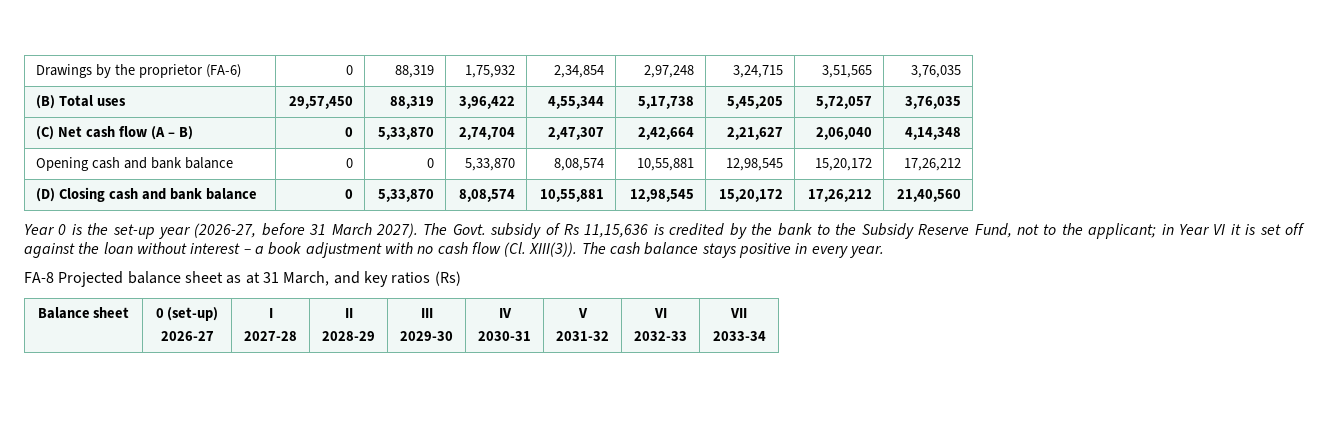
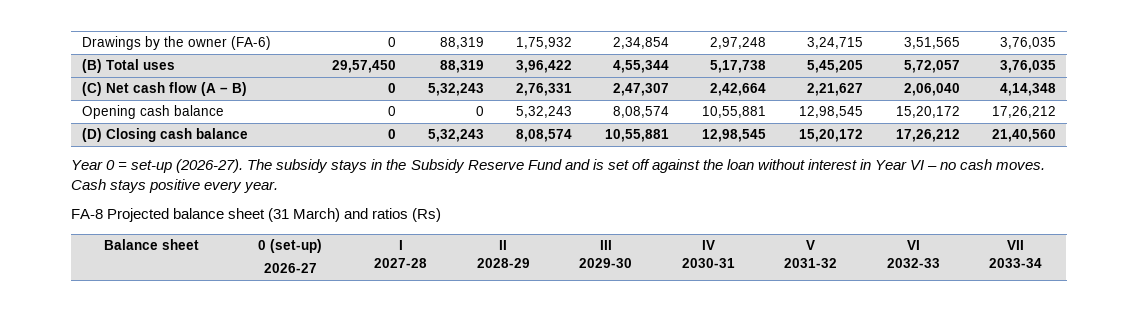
[138,64,203,78] proprietor -> [188,38,228,47] owner
[377,127,434,140] [458,127,515,140] 5,33,870 | 2,74,704 -> [427,83,484,96] [515,83,572,96] 5,32,243 | 2,76,331
[123,157,182,169] and bank -> (171, 110) none
[464,158,515,171] 5,33,870 -> [515,106,572,118] 5,32,243
[141,188,257,200] [344,189,353,199] [377,189,434,202] and bank balance | 0 | 5,33,870 -> [196,128,249,139] [387,129,396,139] [427,129,484,142] balance | 0 | 5,32,243
[71,223,1241,239] is the set-up year (2026-27, before 31 March 2027). The Govt. subsidy of Rs 11,15,636 is credited by the bank to the Subsidy Reserve Fund, not to the applicant; in Year VI it -> [118,159,590,173] = set-up (2026-27). The subsidy stays in the Subsidy Reserve Fund and
[243,242,699,258] – a book adjustment with no cash flow (Cl. XIII(3)). The cash balance -> [860,159,1046,170] [71,179,106,190] in Year VI – no cash moves. Cash
[795,243,808,254] in -> (201, 186) none
[226,271,388,287] as at 31 March, and key -> [268,208,369,222] (31 March) and

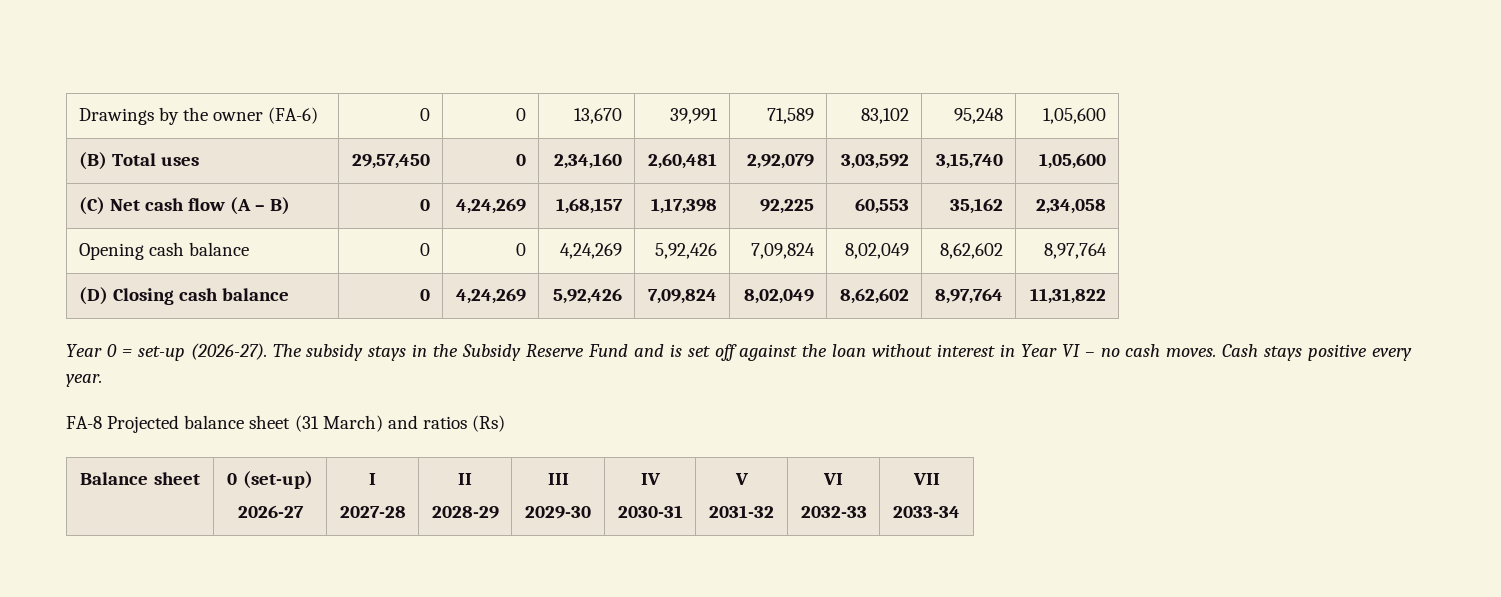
[439,37,484,49] [515,37,572,49] [612,37,669,49] [709,37,766,49] [806,37,863,49] [903,37,960,49] [999,37,1056,49] [82,59,176,73] [331,60,396,73] [439,60,484,73] [515,60,572,73] [612,60,669,73] [709,60,766,73] [806,60,863,73] [903,60,960,73] [999,60,1056,73] 88,319 | 1,75,932 | 2,34,854 | 2,97,248 | 3,24,715 | 3,51,565 | 3,76,035 // (B) Total uses | 29,57,450 | 88,319 | 3,96,422 | 4,55,344 | 5,17,738 | 5,45,205 | 5,72,057 | 3,76,035 -> [516,108,527,121] [574,108,623,124] [670,108,719,124] [767,108,815,124] [861,108,910,124] [954,108,1004,124] [1043,108,1107,124] [78,152,199,170] [352,154,431,169] [516,154,527,166] [554,153,623,169] [648,153,718,169] [747,154,815,169] [841,154,910,169] [936,153,1004,169] [1039,153,1107,169] 0 | 13,670 | 39,991 | 71,589 | 83,102 | 95,248 | 1,05,600 // (B) Total uses | 29,57,450 | 0 | 2,34,160 | 2,60,481 | 2,92,079 | 3,03,592 | 3,15,740 | 1,05,600
[427,83,484,96] [515,83,572,96] [612,83,669,96] [709,83,766,96] [806,83,863,96] [903,83,960,96] [999,83,1056,96] 5,32,243 | 2,76,331 | 2,47,307 | 2,42,664 | 2,21,627 | 2,06,040 | 4,14,348 -> [456,198,527,214] [556,198,624,214] [651,198,718,214] [760,199,815,214] [855,198,910,214] [950,198,1004,214] [1036,199,1107,214] 4,24,269 | 1,68,157 | 1,17,398 | 92,225 | 60,553 | 35,162 | 2,34,058
[515,106,572,118] [612,106,669,118] [701,106,766,118] [798,106,863,118] [895,106,960,118] [991,106,1056,118] 5,32,243 | 8,08,574 | 10,55,881 | 12,98,545 | 15,20,172 | 17,26,212 -> [560,243,623,259] [655,243,718,259] [751,243,816,259] [845,243,910,259] [940,243,1004,259] [1044,243,1108,259] 4,24,269 | 5,92,426 | 7,09,824 | 8,02,049 | 8,62,602 | 8,97,764
[427,129,484,142] [515,129,572,142] [604,129,669,142] [701,129,766,142] [798,129,863,142] [895,129,960,142] [991,129,1056,142] 5,32,243 | 8,08,574 | 10,55,881 | 12,98,545 | 15,20,172 | 17,26,212 | 21,40,560 -> [456,288,527,304] [553,288,623,304] [648,289,718,304] [744,289,815,304] [840,288,910,304] [935,288,1004,304] [1030,288,1107,304] 4,24,269 | 5,92,426 | 7,09,824 | 8,02,049 | 8,62,602 | 8,97,764 | 11,31,822

